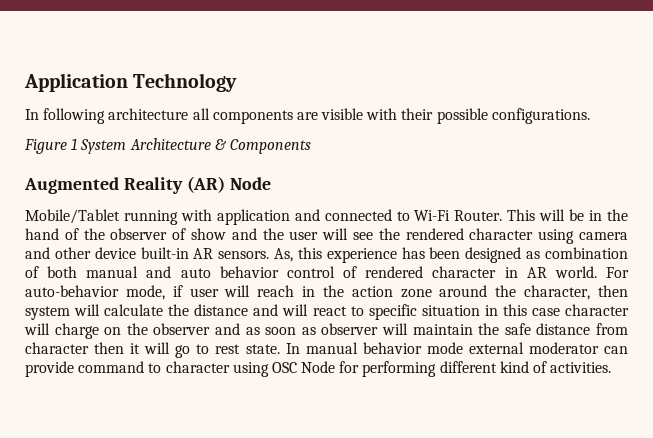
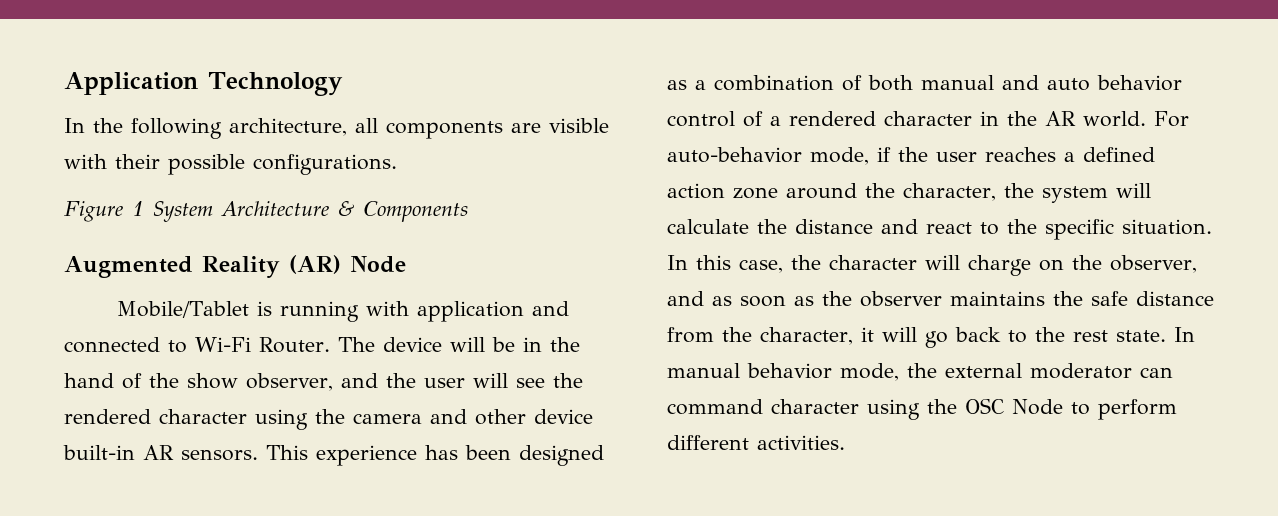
[43,108,189,124] following architecture -> [93,118,347,139] the following architecture,
(120, 216) none -> [257,301,273,316] is
[507,209,536,221] This -> [337,337,442,352] The device
[110,228,226,240] observer of show -> [187,373,333,391] show observer,
(575, 236) none -> [315,409,345,424] the
[274,247,322,262] As, this -> [266,445,308,460] This
(541, 255) none -> [695,80,706,90] a
(358, 272) none -> [770,116,781,126] a
(518, 272) none -> [1007,111,1037,126] the
[189,285,344,297] user will reach in the -> [898,147,1155,162] the user reaches a defined
[598,285,629,297] then -> [1003,183,1034,198] the
[282,304,309,316] will -> (918, 226) none
[368,304,560,320] specific situation in this case -> [1007,219,1212,240] [667,255,821,273] the specific situation. In this case, the
[153,323,211,335] observer -> [1110,255,1197,273] observer,
[321,323,473,335] observer will maintain -> [822,291,1045,307] the observer maintains
[25,342,125,354] character then -> [722,327,853,345] the character,
[196,344,210,354] to -> [954,327,1065,343] back to the
[426,342,463,354] mode -> [840,363,937,381] mode, the
[25,361,269,377] provide command to character using -> [667,399,957,420] command character using the
[339,361,548,377] for performing different kind of -> [1071,399,1177,420] [667,435,749,450] to perform different

